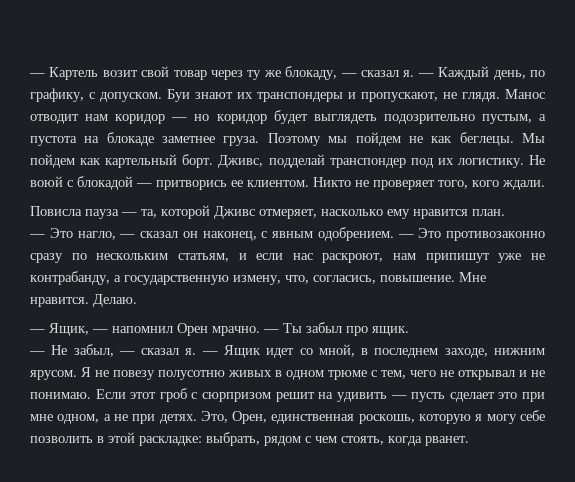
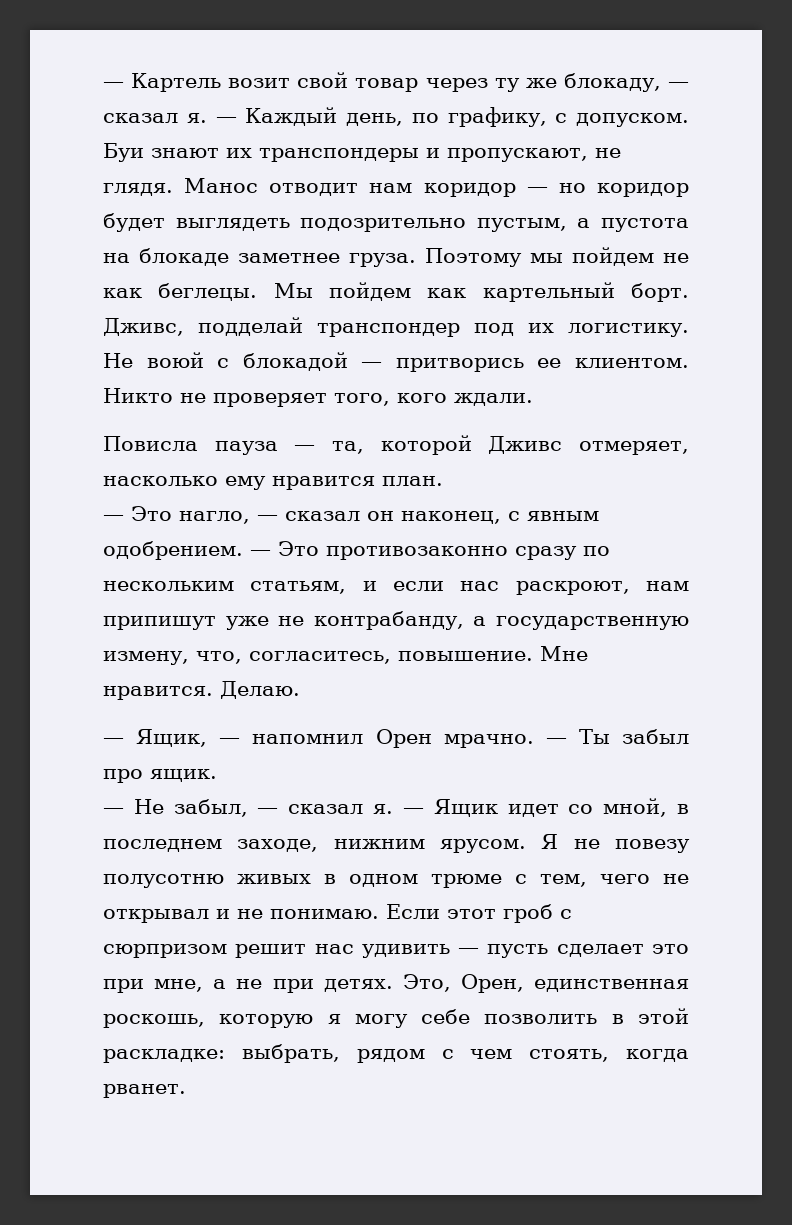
[313,275,376,284] согласись, -> [249,651,391,664] согласитесь,
[318,392,334,399] на -> [314,944,354,954] нас
[30,414,100,424] мне одном, -> [154,979,204,992] мне,

